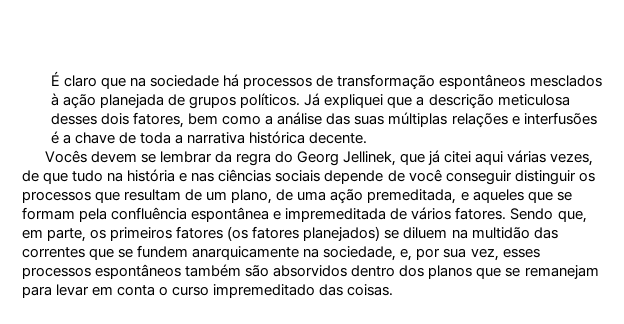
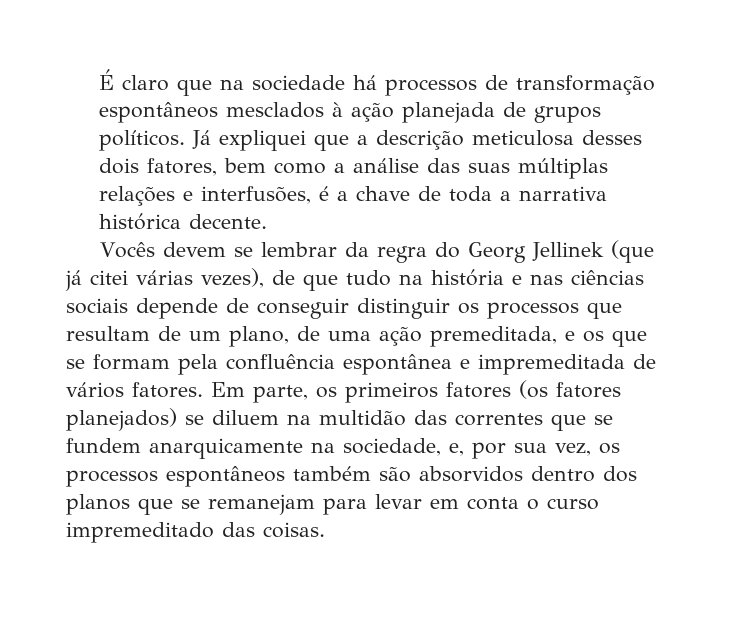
[523,112,597,125] interfusões -> [201,186,312,204] interfusões,
[342,150,594,166] Jellinek, que já citei aqui várias vezes, -> [531,240,654,263] [65,268,264,291] Jellinek (que já citei várias vezes),
[408,169,442,182] você -> (249, 305) none
[472,189,524,203] aqueles -> [583,331,604,342] os
[510,208,587,223] [22,229,43,239] Sendo que, em -> [211,382,245,397] Em
[502,248,540,258] esses -> [599,443,620,454] os

